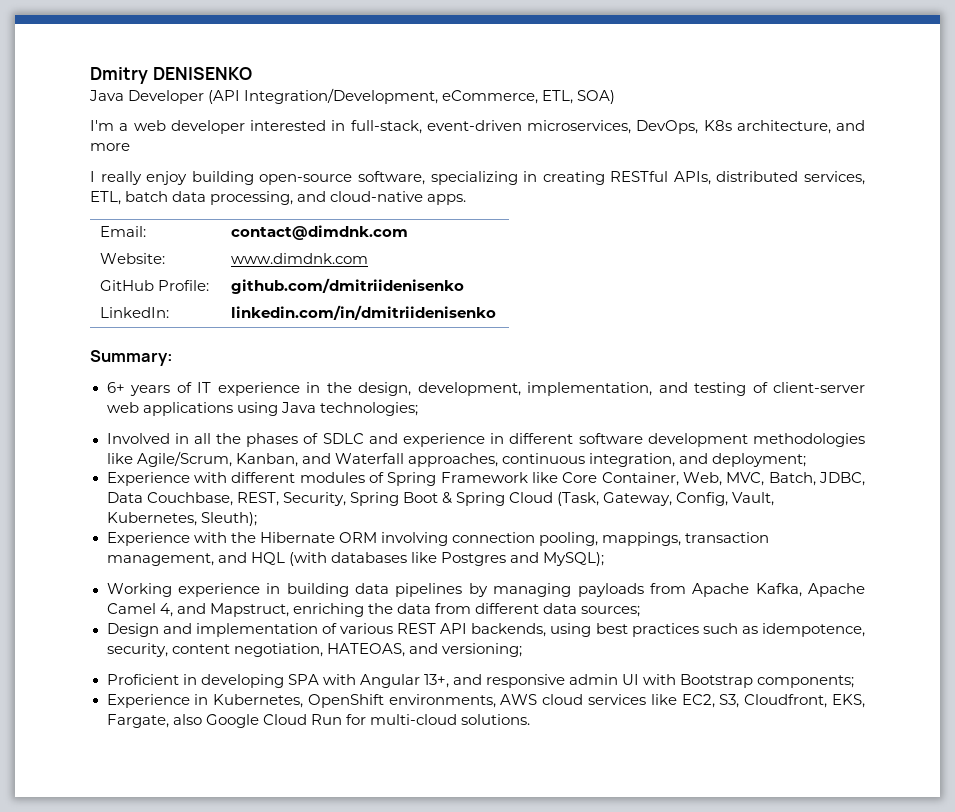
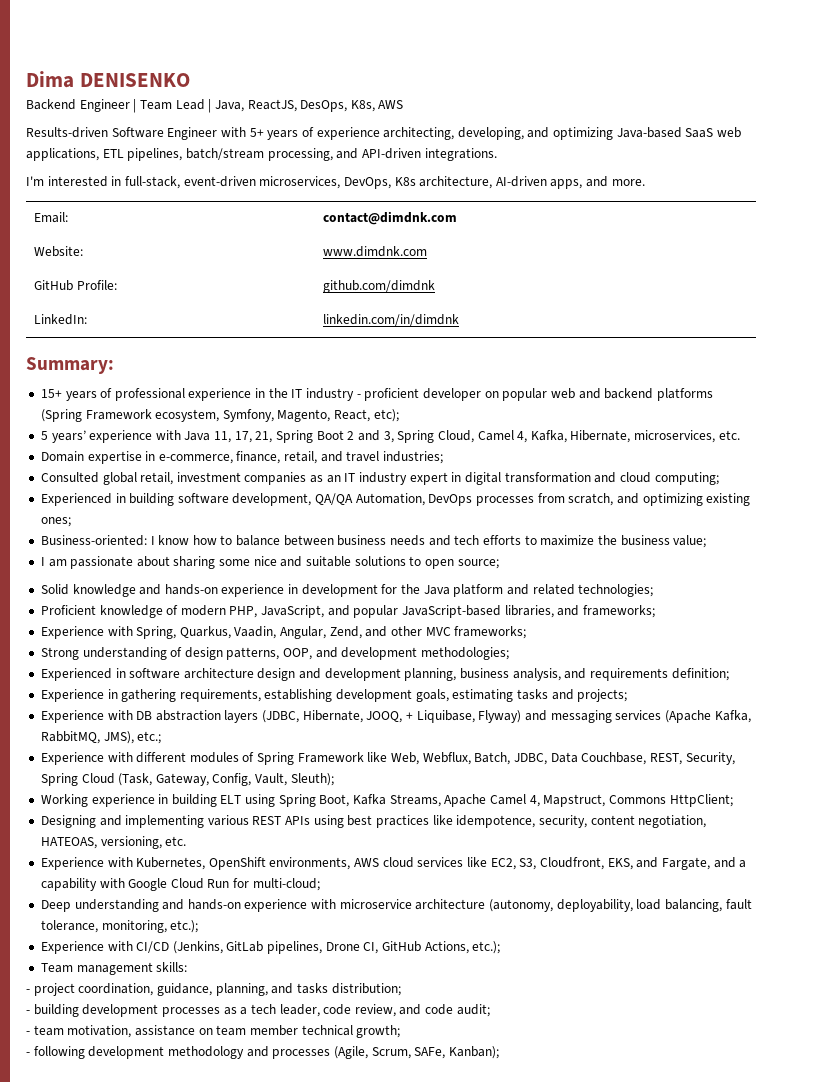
[90,67,148,84] Dmitry -> [26,71,74,88] Dima
[89,88,616,104] [90,120,245,134] Java Developer (API Integration/Development, eCommerce, ETL, SOA) // I'm a web developer -> [26,99,404,113] [26,127,742,140] [26,148,497,161] [26,176,44,186] Backend Engineer | Team Lead | Java, ReactJS, DesOps, K8s, AWS // Results-driven Software Engineer with 5+ years of experience architecting, developing, and optimizing Java-based SaaS web applications, ETL pipelines, batch/stream processing, and API-driven integrations. // I'm
[836,120,865,131] [90,143,130,151] [90,171,866,185] [90,191,467,205] and more // I really enjoy building open-source software, specializing in creating RESTful APIs, distributed services, ETL, batch data processing, and cloud-native apps. -> [495,176,645,189] AI-driven apps, and more.
[231,278,465,294] github.com/dmitriidenisenko -> [323,280,436,293] github.com/dimdnk
[231,305,497,320] linkedin.com/in/dmitriidenisenko -> [323,314,460,326] linkedin.com/in/dimdnk
[106,382,211,396] 6+ years of IT -> [40,388,185,401] 15+ years of professional
[358,382,865,396] [106,402,418,416] [106,433,865,447] [106,451,806,467] design, development, implementation, and testing of client-server web applications using Java technologies; // Involved in all the phases of SDLC and experience in different software development methodologies like Agile/Scrum, Kanban, and Waterfall approaches, continuous integration, and deployment; -> [291,388,713,401] [40,409,399,422] [40,430,740,443] [40,451,444,464] [40,472,719,485] [40,493,751,506] [40,517,71,527] [40,535,707,548] [40,556,499,569] [40,584,654,597] [40,605,655,618] [40,626,527,639] [40,647,510,660] [40,668,729,681] [40,689,628,702] [40,710,751,723] [40,731,162,744] IT industry - proficient developer on popular web and backend platforms (Spring Framework ecosystem, Symfony, Magento, React, etc); // 5 years’ experience with Java 11, 17, 21, Spring Boot 2 and 3, Spring Cloud, Camel 4, Kafka, Hibernate, microservices, etc. // Domain expertise in e-commerce, finance, retail, and travel industries; // Consulted global retail, investment companies as an IT industry expert in digital transformation and cloud computing; // Experienced in building software development, QA/QA Automation, DevOps processes from scratch, and optimizing existing ones; // Business-oriented: I know how to balance between business needs and tech efforts to maximize the business value; // I am passionate about sharing some nice and suitable solutions to open source; // Solid knowledge and hands-on experience in development for the Java platform and related technologies; // Proficient knowledge of modern PHP, JavaScript, and popular JavaScript-based libraries, and frameworks; // Experience with Spring, Quarkus, Vaadin, Angular, Zend, and other MVC frameworks; // Strong understanding of design patterns, OOP, and development methodologies; // Experienced in software architecture design and development planning, business analysis, and requirements definition; // Experience in gathering requirements, establishing development goals, estimating tasks and projects; // Experience with DB abstraction layers (JDBC, Hibernate, JOOQ, + Liquibase, Flyway) and messaging services (Apache Kafka, RabbitMQ, JMS), etc.;
[562,472,765,486] Core Container, Web, MVC, -> [391,752,471,765] Web, Webflux,
[402,492,505,506] Boot & Spring -> (78, 779) none
[106,512,197,526] Kubernetes, -> (288, 779) none
[106,532,769,546] [106,552,604,566] [106,583,865,597] [106,603,640,617] [106,623,547,637] Experience with the Hibernate ORM involving connection pooling, mappings, transaction management, and HQL (with databases like Postgres and MySQL); // Working experience in building data pipelines by managing payloads from Apache Kafka, Apache Camel 4, and Mapstruct, enriching the data from different data sources; // Design and implementation of various REST API backends, -> [40,794,733,807] [40,815,311,828] Working experience in building ELT using Spring Boot, Kafka Streams, Apache Camel 4, Mapstruct, Commons HttpClient; // Designing and implementing various REST APIs
[702,623,758,634] such as -> [432,815,453,825] like
[408,643,522,657] [106,674,855,688] [106,694,209,708] and versioning; // Proficient in developing SPA with Angular 13+, and responsive admin UI with Bootstrap components; // Experience in -> [100,836,187,849] [40,857,133,870] versioning, etc. // Experience with
[106,714,530,728] Fargate, also Google Cloud Run for multi-cloud solutions. -> [636,857,747,870] [40,878,320,891] [40,899,752,912] [40,920,199,933] [40,941,501,954] [40,962,188,975] [26,983,401,996] [26,1004,490,1017] [26,1025,401,1038] [26,1046,499,1059] and Fargate, and a capability with Google Cloud Run for multi-cloud; // Deep understanding and hands-on experience with microservice architecture (autonomy, deployability, load balancing, fault tolerance, monitoring, etc.); // Experience with CI/CD (Jenkins, GitLab pipelines, Drone CI, GitHub Actions, etc.); // Team management skills: // - project coordination, guidance, planning, and tasks distribution; // - building development processes as a tech leader, code review, and code audit; // - team motivation, assistance on team member technical growth; // - following development methodology and processes (Agile, Scrum, SAFe, Kanban);

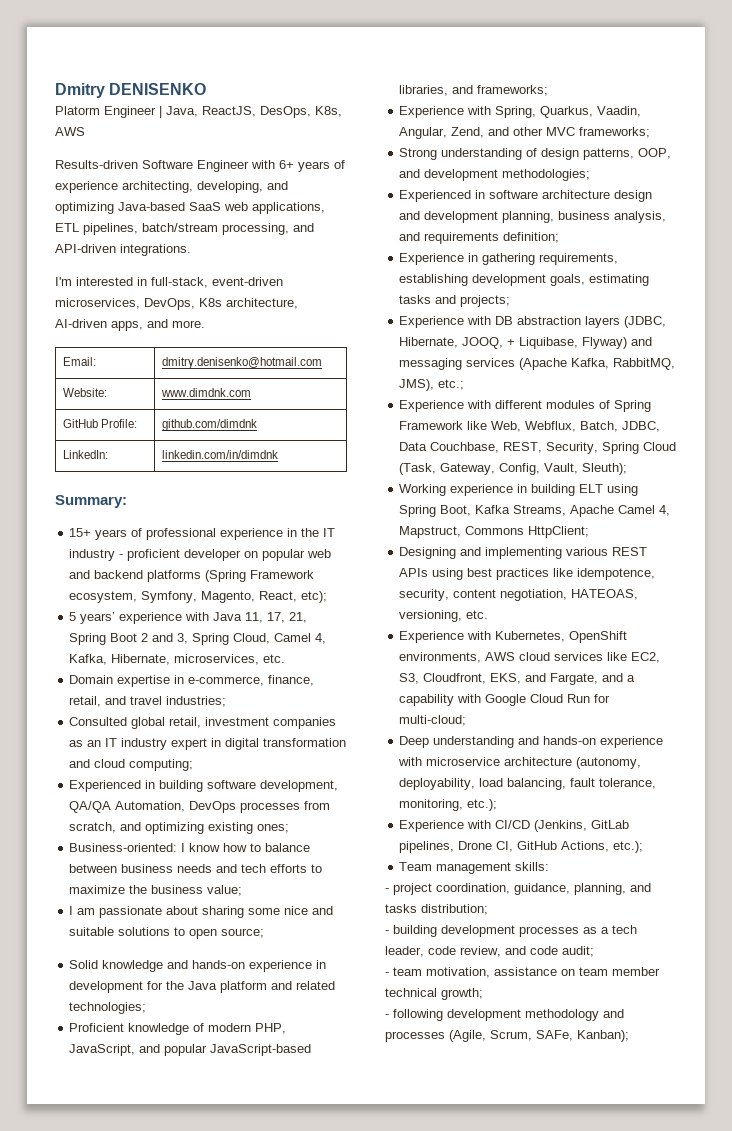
[26,71,74,88] Dima -> [55,83,105,98] Dmitry
[26,99,76,110] Backend -> [55,106,100,115] Platorm
[139,99,212,113] Team Lead | -> (162, 112) none
[249,128,264,137] 5+ -> [279,160,294,169] 6+
[323,211,458,225] contact@dimdnk.com -> [162,357,323,369] dmitry.denisenko@hotmail.com

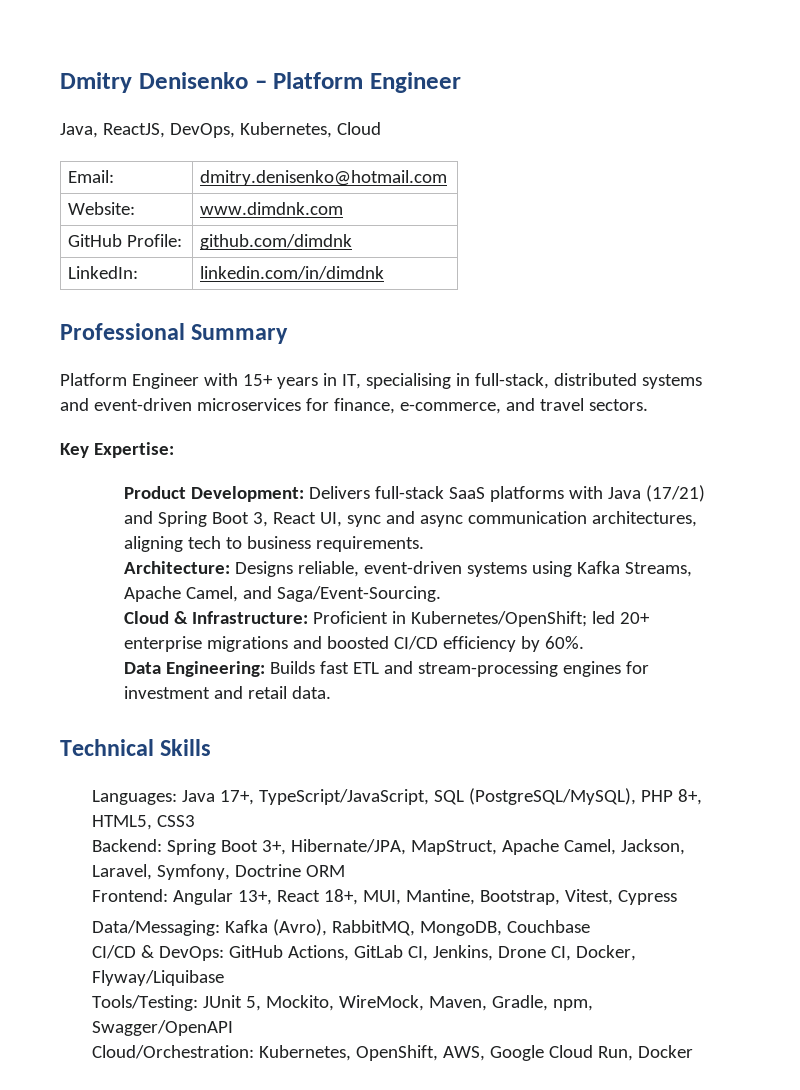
[109,83,207,95] [55,106,342,118] [55,127,85,136] [55,160,345,172] [55,181,288,193] [55,202,325,214] [55,223,314,235] [55,244,191,256] [55,277,283,288] [55,298,298,310] [55,319,205,331] DENISENKO // Platorm Engineer | Java, ReactJS, DesOps, K8s, AWS // Results-driven Software Engineer with 6+ years of experience architecting, developing, and optimizing Java-based SaaS web applications, ETL pipelines, batch/stream processing, and API-driven integrations. // I'm interested in full-stack, event-driven microservices, DevOps, K8s architecture, AI-driven apps, and more. -> [138,72,461,93] [60,122,381,138] Denisenko – Platform Engineer // Java, ReactJS, DevOps, Kubernetes, Cloud
[55,495,127,508] [69,528,336,540] [69,549,332,561] [69,570,315,582] [69,591,328,603] [69,612,308,624] [69,633,327,645] [69,654,286,665] [69,675,315,687] [69,696,227,707] [69,717,337,729] [69,738,347,750] [69,759,194,771] [69,780,339,792] [69,801,331,813] [69,822,290,834] [69,843,311,852] [69,864,323,873] [69,885,243,896] [69,906,334,918] [69,927,265,939] [69,960,327,972] [69,981,336,993] [69,1002,147,1014] [69,1023,287,1035] [69,1044,312,1056] [399,85,549,96] [399,106,642,118] [399,127,651,139] [399,148,672,160] [399,169,591,181] [399,190,653,202] [399,211,667,223] [399,232,560,244] [399,253,619,265] [399,274,650,286] [399,295,511,307] [399,316,667,328] [399,337,653,349] [399,358,676,370] [399,379,465,391] [399,400,652,412] [399,421,661,432] [399,442,677,454] [399,463,628,475] [399,484,639,496] [399,505,671,517] [399,526,590,538] [399,547,648,559] [399,568,656,580] [399,589,639,601] [399,610,489,622] [399,631,628,643] [399,652,661,663] [399,673,636,685] [399,694,611,706] [399,715,467,726] [399,736,664,748] [398,757,642,769] [399,778,657,790] [399,799,498,811] [399,820,630,832] [399,841,644,853] [399,862,550,874] [385,883,651,895] [385,904,488,915] [385,925,637,937] [385,946,594,957] [385,967,660,978] [385,988,483,1000] [385,1009,624,1021] [385,1030,629,1042] Summary: // 15+ years of professional experience in the IT industry - proficient developer on popular web and backend platforms (Spring Framework ecosystem, Symfony, Magento, React, etc); // 5 years’ experience with Java 11, 17, 21, Spring Boot 2 and 3, Spring Cloud, Camel 4, Kafka, Hibernate, microservices, etc. // Domain expertise in e-commerce, finance, retail, and travel industries; // Consulted global retail, investment companies as an IT industry expert in digital transformation and cloud computing; // Experienced in building software development, QA/QA Automation, DevOps processes from scratch, and optimizing existing ones; // Business-oriented: I know how to balance between business needs and tech efforts to maximize the business value; // I am passionate about sharing some nice and suitable solutions to open source; // Solid knowledge and hands-on experience in development for the Java platform and related technologies; // Proficient knowledge of modern PHP, JavaScript, and popular JavaScript-based libraries, and frameworks; // Experience with Spring, Quarkus, Vaadin, Angular, Zend, and other MVC frameworks; // Strong understanding of design patterns, OOP, and development methodologies; // Experienced in software architecture design and development planning, business analysis, and requirements definition; // Experience in gathering requirements, establishing development goals, estimating tasks and projects; // Experience with DB abstraction layers (JDBC, Hibernate, JOOQ, + Liquibase, Flyway) and messaging services (Apache Kafka, RabbitMQ, JMS), etc.; // Experience with different modules of Spring Framework like Web, Webflux, Batch, JDBC, Data Couchbase, REST, Security, Spring Cloud (Task, Gateway, Config, Vault, Sleuth); // Working experience in building ELT using Spring Boot, Kafka Streams, Apache Camel 4, Mapstruct, Commons HttpClient; // Designing and implementing various REST APIs using best practices like idempotence, security, content negotiation, HATEOAS, versioning, etc. // Experience with Kubernetes, OpenShift environments, AWS cloud services like EC2, S3, Cloudfront, EKS, and Fargate, and a capability with Google Cloud Run for multi-cloud; // Deep understanding and hands-on experience with microservice architecture (autonomy, deployability, load balancing, fault tolerance, monitoring, etc.); // Experience with CI/CD (Jenkins, GitLab pipelines, Drone CI, GitHub Actions, etc.); // Team management skills: // - project coordination, guidance, planning, and tasks distribution; // - building development processes as a tech leader, code review, and code audit; // - team motivation, assistance on team member technical growth; // - following development methodology and processes (Agile, Scrum, SAFe, Kanban); -> [60,323,289,344] [60,373,702,389] [60,398,648,414] [60,442,174,458] [123,485,705,502] [123,511,697,527] [123,536,424,552] [123,561,692,577] [123,586,441,602] [123,611,650,627] [123,636,584,652] [123,661,649,677] [123,686,331,699] [60,739,212,756] [91,788,702,805] [91,815,195,830] [91,839,685,855] [91,864,345,880] [91,889,677,905] [91,919,590,936] [91,945,636,961] [91,970,224,986] [91,995,593,1011] [91,1020,233,1036] [91,1045,693,1061] Professional Summary // Platform Engineer with 15+ years in IT, specialising in full-stack, distributed systems and event-driven microservices for finance, e-commerce, and travel sectors. // Key Expertise: // Product Development: Delivers full-stack SaaS platforms with Java (17/21) and Spring Boot 3, React UI, sync and async communication architectures, aligning tech to business requirements. // Architecture: Designs reliable, event-driven systems using Kafka Streams, Apache Camel, and Saga/Event-Sourcing. // Cloud & Infrastructure: Proficient in Kubernetes/OpenShift; led 20+ enterprise migrations and boosted CI/CD efficiency by 60%. // Data Engineering: Builds fast ETL and stream-processing engines for investment and retail data. // Technical Skills // Languages: Java 17+, TypeScript/JavaScript, SQL (PostgreSQL/MySQL), PHP 8+, HTML5, CSS3 // Backend: Spring Boot 3+, Hibernate/JPA, MapStruct, Apache Camel, Jackson, Laravel, Symfony, Doctrine ORM // Frontend: Angular 13+, React 18+, MUI, Mantine, Bootstrap, Vitest, Cypress // Data/Messaging: Kafka (Avro), RabbitMQ, MongoDB, Couchbase // CI/CD & DevOps: GitHub Actions, GitLab CI, Jenkins, Drone CI, Docker, Flyway/Liquibase // Tools/Testing: JUnit 5, Mockito, WireMock, Maven, Gradle, npm, Swagger/OpenAPI // Cloud/Orchestration: Kubernetes, OpenShift, AWS, Google Cloud Run, Docker

